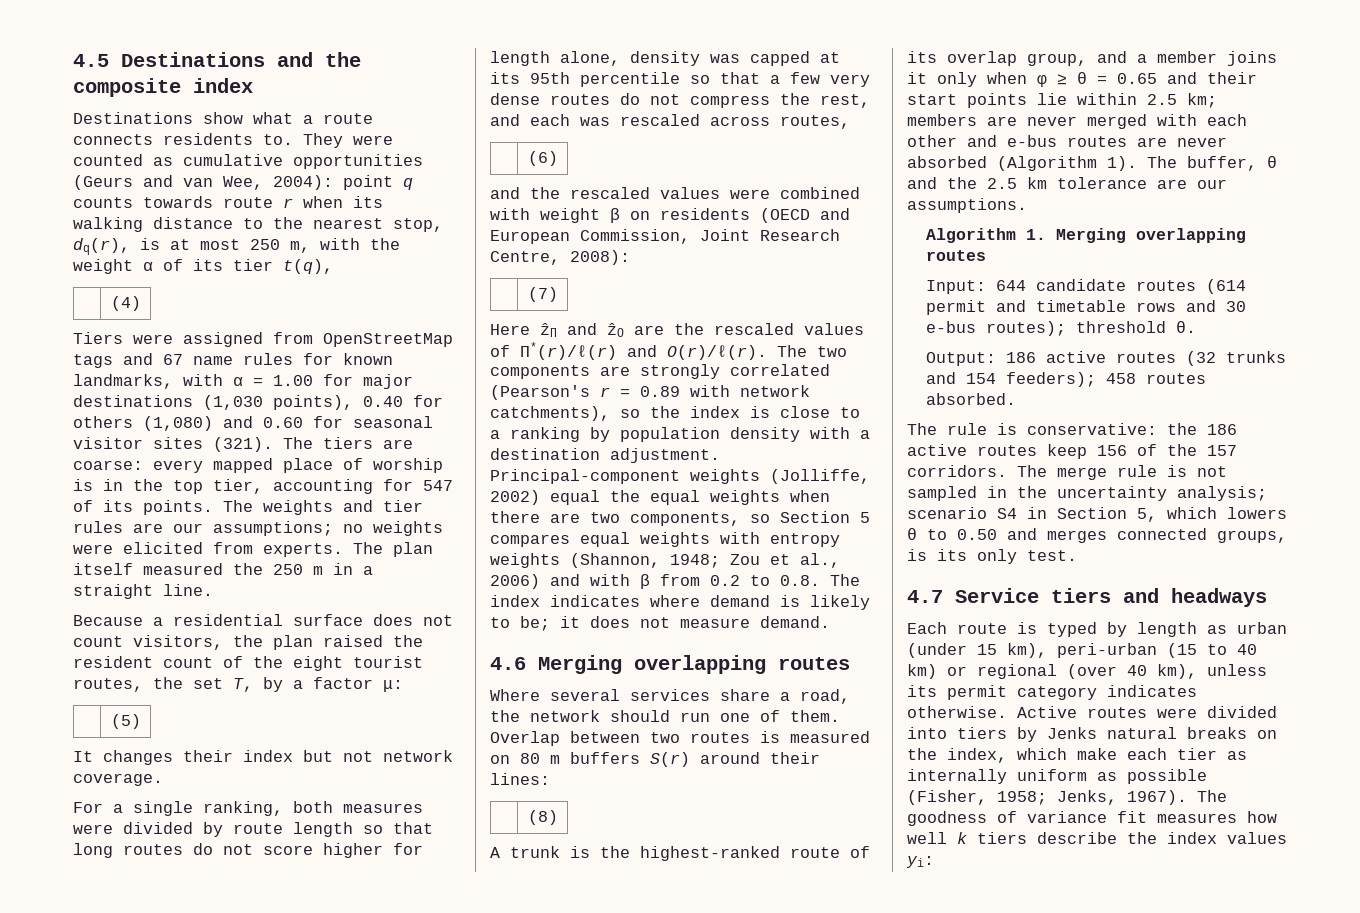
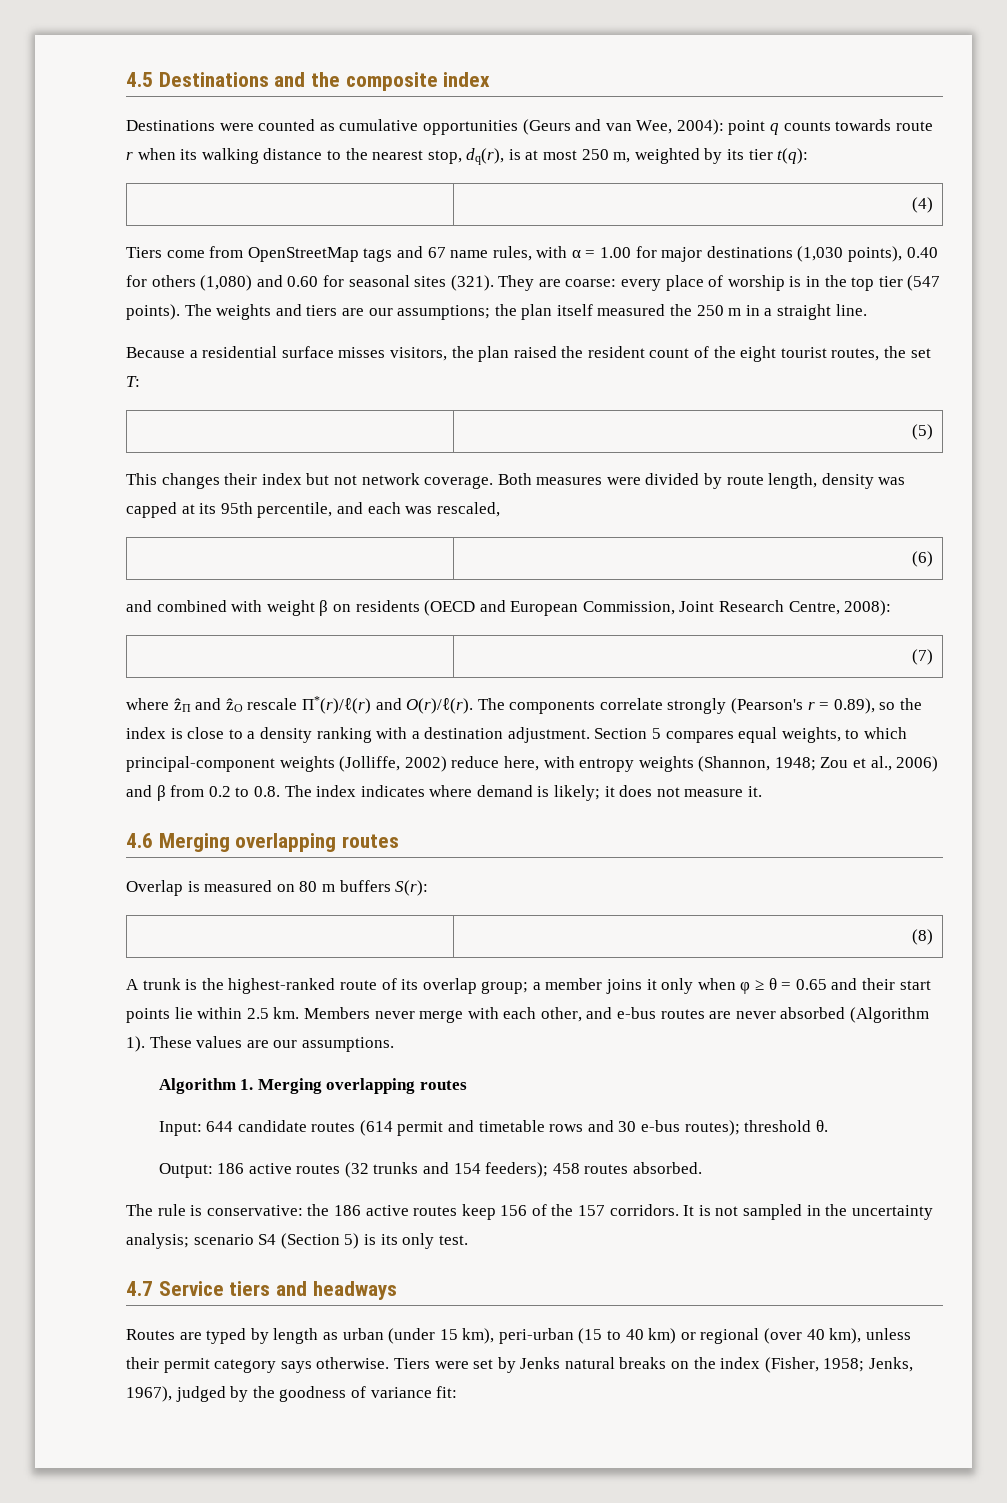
[203,112,373,124] [73,133,343,148] show what a route connects residents to. They -> (215, 125) none
[320,238,400,250] [73,259,183,274] with the weight α of -> [634,148,723,164] weighted by
[283,259,333,274] t(q), -> [777,148,809,164] t(q):
[133,332,263,347] were assigned -> [166,250,205,258] come
[243,353,393,365] [73,374,173,389] rules for known landmarks, -> [492,246,532,261] rules,
[73,437,143,449] visitor -> (410, 281) none
[283,437,373,449] The tiers -> [498,275,535,291] They
[213,458,273,473] mapped -> (662, 285) none
[213,479,453,494] [73,500,213,515] tier, accounting for 547 of its points. -> [878,275,941,291] [126,304,180,320] tier (547 points).
[383,500,423,512] [73,521,123,533] tier rules -> [306,305,338,316] tiers
[343,521,443,536] [73,542,383,557] no weights were elicited from experts. The -> [494,304,517,316] the
[373,614,453,626] [73,636,123,647] does not count -> [338,347,386,358] misses
[233,677,403,692] T, by a factor μ: -> [126,376,140,387] T:
[73,751,93,762] It -> [126,473,157,485] This
[73,801,333,816] // For a single ranking, both -> [497,473,532,485] Both
[293,822,433,837] [73,843,423,858] [490,51,620,66] length so that long routes do not score higher for length alone, -> [768,473,818,489] length,
[580,72,870,87] [490,93,870,108] [490,114,850,129] [528,151,559,166] [490,187,770,199] percentile so that a few very dense routes do not compress the rest, and each was rescaled across routes, // | (6) // and the rescaled values were -> [257,502,500,518] [912,551,934,567] [126,600,152,612] percentile, and each was rescaled, // | (6) // and
[490,324,530,335] Here -> [126,698,169,710] where
[634,323,864,335] [490,342,847,360] [490,364,830,379] [490,385,810,400] [490,406,610,421] are the rescaled values of Π*(r)/ℓ(r) and O(r)/ℓ(r). The two components are strongly correlated (Pearson's r = 0.89 with network catchments), -> [247,696,875,714] rescale Π*(r)/ℓ(r) and O(r)/ℓ(r). The components correlate strongly (Pearson's r = 0.89),
[510,427,870,442] [490,448,720,463] [490,469,870,484] [490,490,830,505] [490,511,870,526] [490,532,710,547] ranking by population density with a destination adjustment. Principal-component weights (Jolliffe, 2002) equal the equal weights when there are two components, so Section 5 compares equal weights -> [259,727,908,743] [126,756,539,772] density ranking with a destination adjustment. Section 5 compares equal weights, to which principal-component weights (Jolliffe, 2002) reduce here,
[590,574,630,586] with -> (152, 791) none
[810,595,870,610] [490,616,550,631] likely to be; -> [554,785,601,801] likely;
[760,616,830,628] demand. -> [748,786,763,797] it.
[490,689,850,704] [490,710,840,722] [490,731,750,746] Where several services share a road, the network should run one of them. Overlap between two routes -> [126,880,183,896] Overlap
[650,752,820,767] [490,773,550,785] S(r) around their lines: -> [395,880,429,896] S(r):
[1027,51,1127,66] group, and -> [481,981,529,994] group;
[1187,93,1217,108] [907,114,1147,129] km; members are never merged -> [273,1007,464,1023] km. Members never merge
[907,135,957,147] other -> [540,1007,582,1022] other,
[1147,156,1277,171] [907,177,1147,189] The buffer, θ and the 2.5 km tolerance -> [149,1036,243,1048] These values
[1017,465,1157,480] The merge rule -> [683,1205,695,1216] It
[1027,507,1287,522] [907,528,1287,543] in Section 5, which lowers θ to 0.50 and merges connected groups, -> [280,1233,360,1249] (Section 5)
[907,622,1037,634] Each route is -> [126,1329,202,1340] Routes are
[907,685,937,697] its -> [126,1357,159,1369] their
[1107,685,1197,697] [907,706,1277,718] [907,727,1007,739] indicates otherwise. Active routes were divided into tiers -> [280,1357,494,1373] says otherwise. Tiers were set
[947,748,1247,763] [907,769,1207,784] [907,790,1227,805] [907,811,1277,826] [907,832,1287,844] [906,856,934,868] index, which make each tier as internally uniform as possible (Fisher, 1958; Jenks, 1967). The goodness of variance fit measures how well k tiers describe the index values yi: -> [720,1357,914,1373] [126,1386,458,1402] index (Fisher, 1958; Jenks, 1967), judged by the goodness of variance fit:

